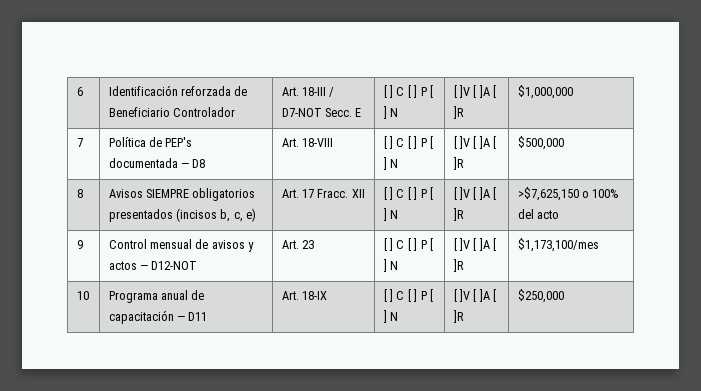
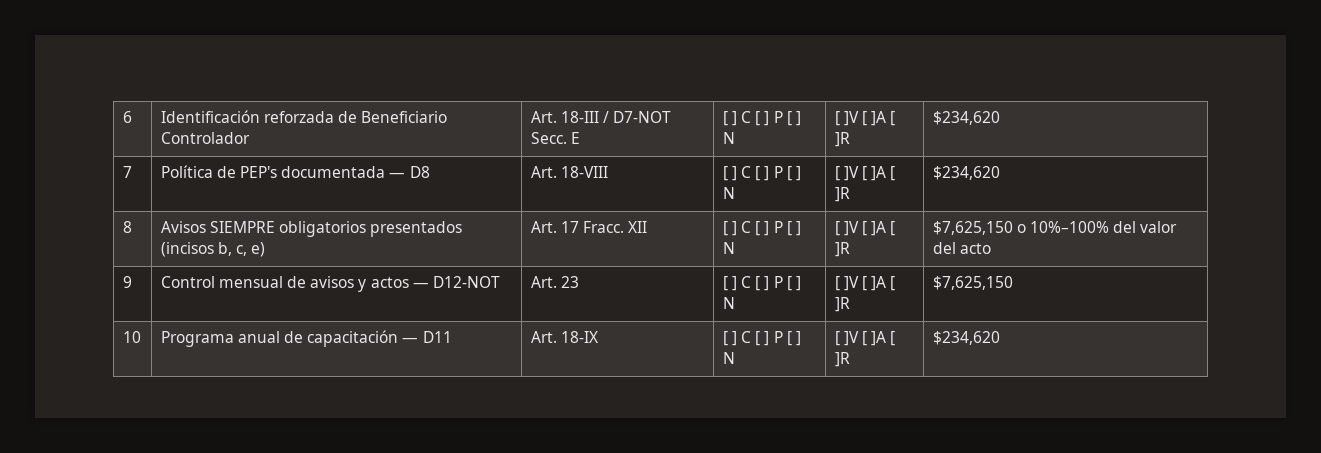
[517,85,573,99] $1,000,000 -> [932,111,1000,125] $234,620
[517,136,564,150] $500,000 -> [932,166,1000,180] $234,620
[517,187,620,201] >$7,625,150 o 100% -> [932,221,1178,235] $7,625,150 o 10%–100% del valor
[517,238,599,252] $1,173,100/mes -> [932,276,1013,290] $7,625,150
[517,289,564,303] $250,000 -> [932,331,1000,345] $234,620

